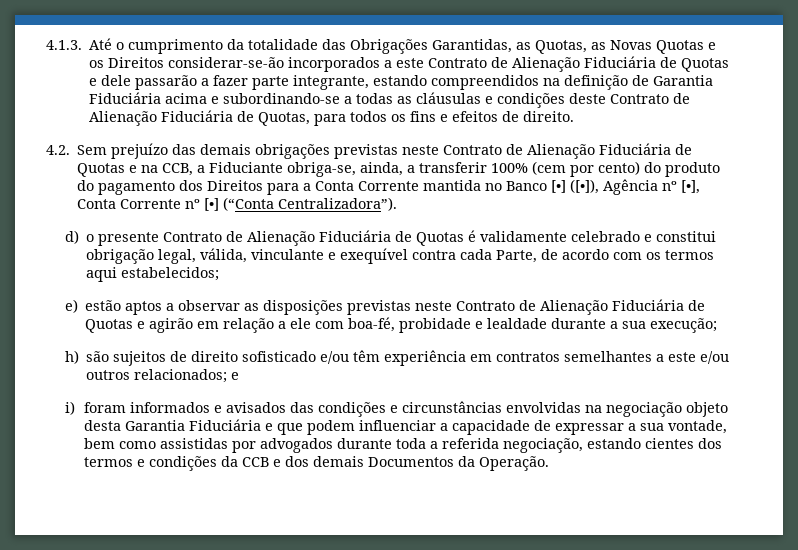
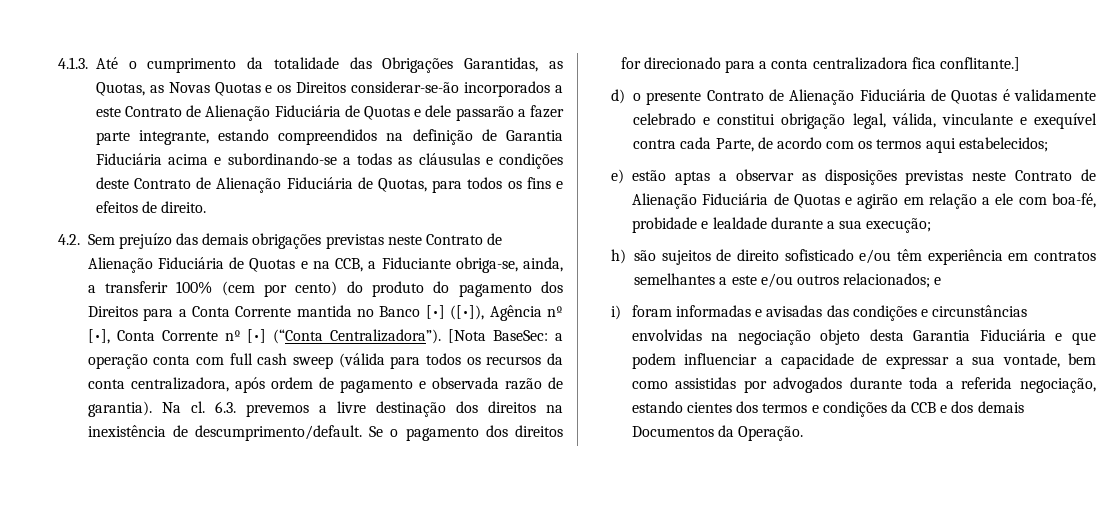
(398, 204) none -> [448,329,563,343] [87,353,564,369] [87,377,563,393] [87,401,563,417] [87,425,564,441] [620,57,1021,73] [Nota BaseSec: a operação conta com full cash sweep (válida para todos os recursos da conta centralizadora, após ordem de pagamento e observada razão de garantia). Na cl. 6.3. prevemos a livre destinação dos direitos na inexistência de descumprimento/default. Se o pagamento dos direitos for direcionado para a conta centralizadora fica conflitante.]
[125,301,163,315] aptos -> [675,171,711,185] aptas
[129,402,286,413] informados e avisados -> [676,305,823,317] informadas e avisadas

